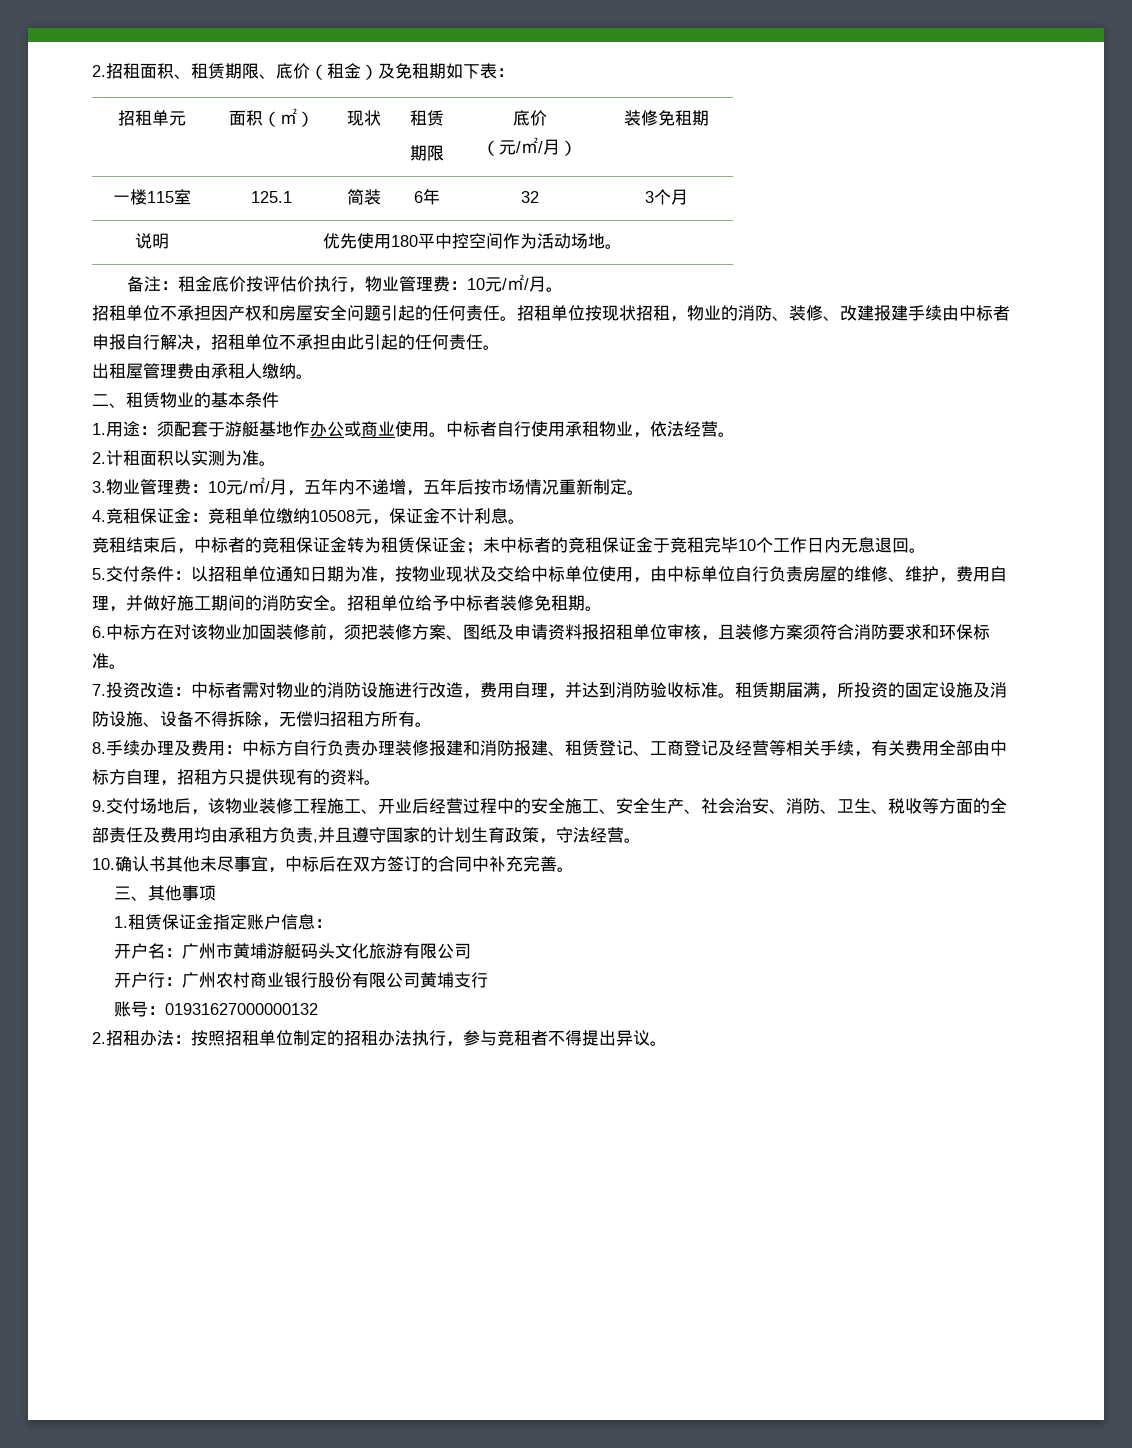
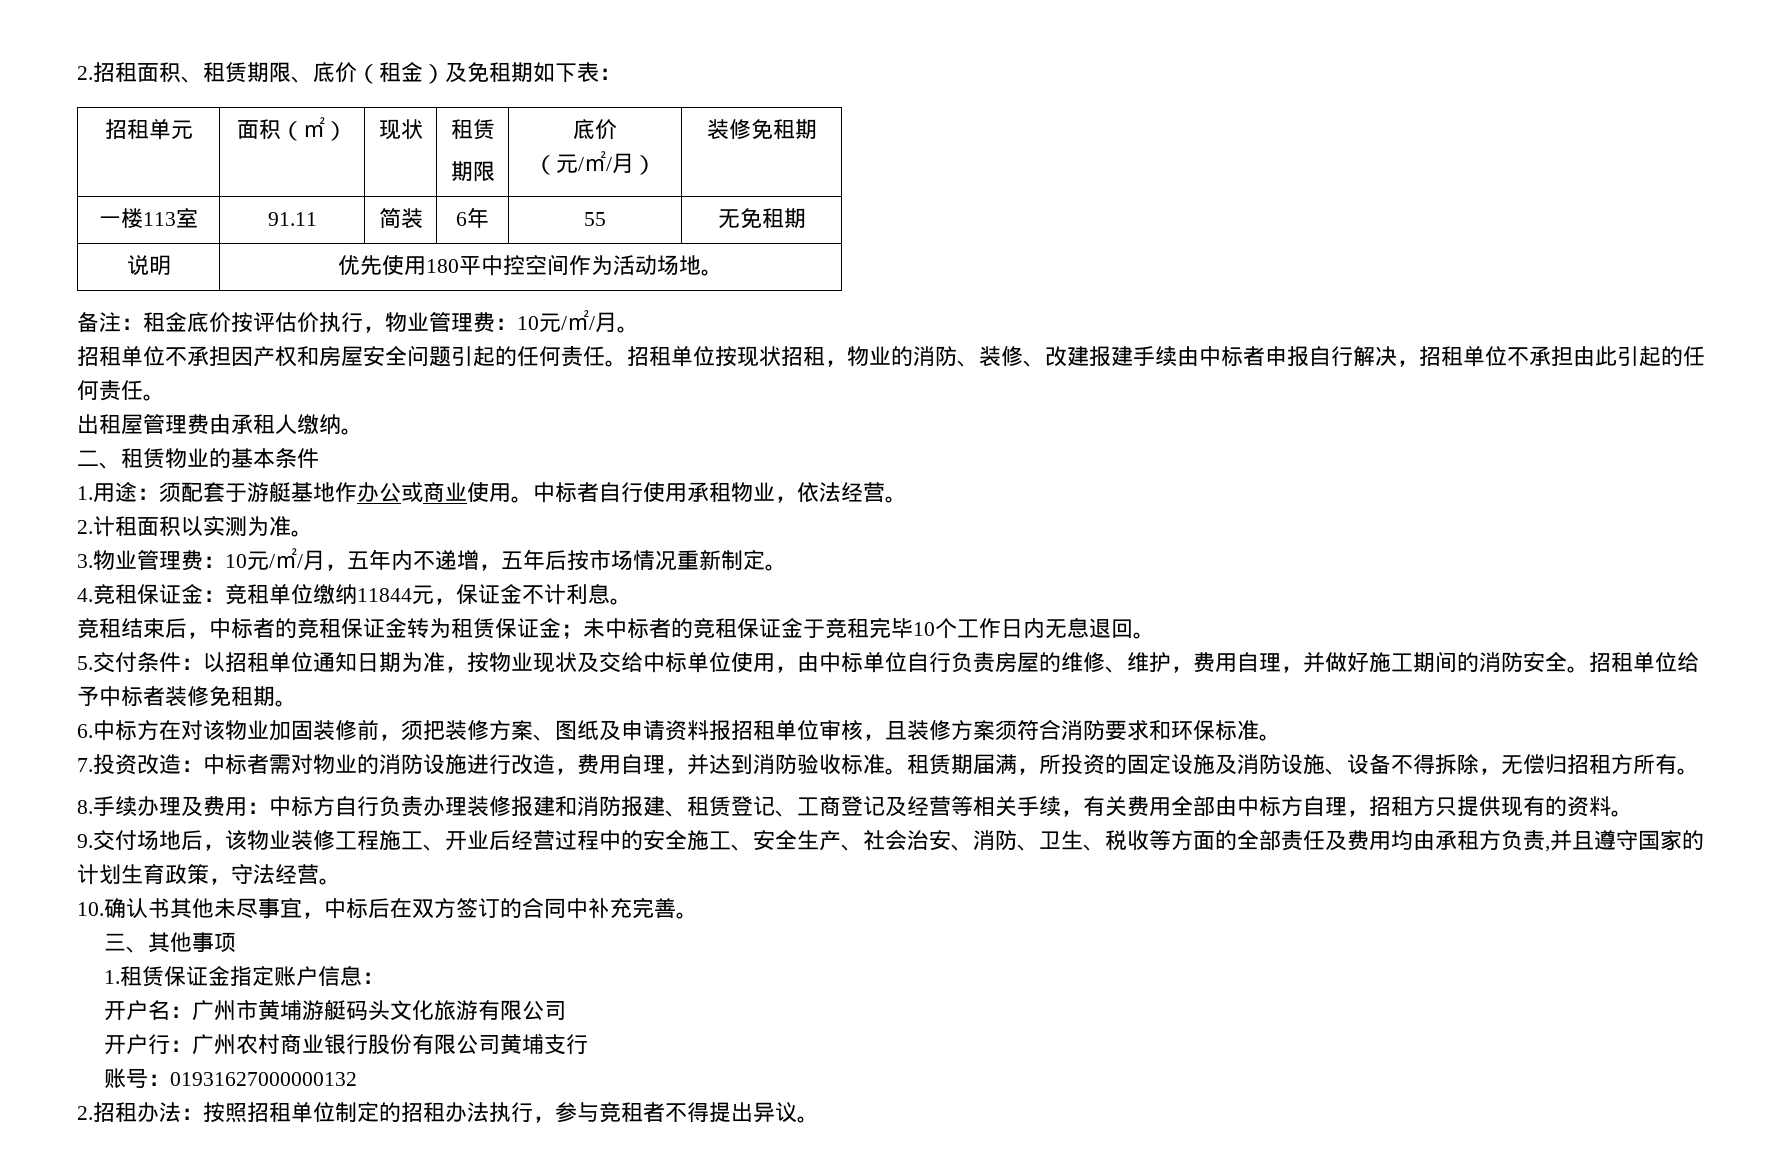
[147,191,174,203] 115 -> [143,212,176,226] 113
[251,191,292,203] 125.1 -> [267,212,317,226] 91.11
[520,191,539,203] [645,189,688,205] 32 | 3个月 -> [584,212,606,226] [717,208,806,229] 55 | 无免租期
[310,510,355,522] 10508 -> [357,588,412,602] 11844

